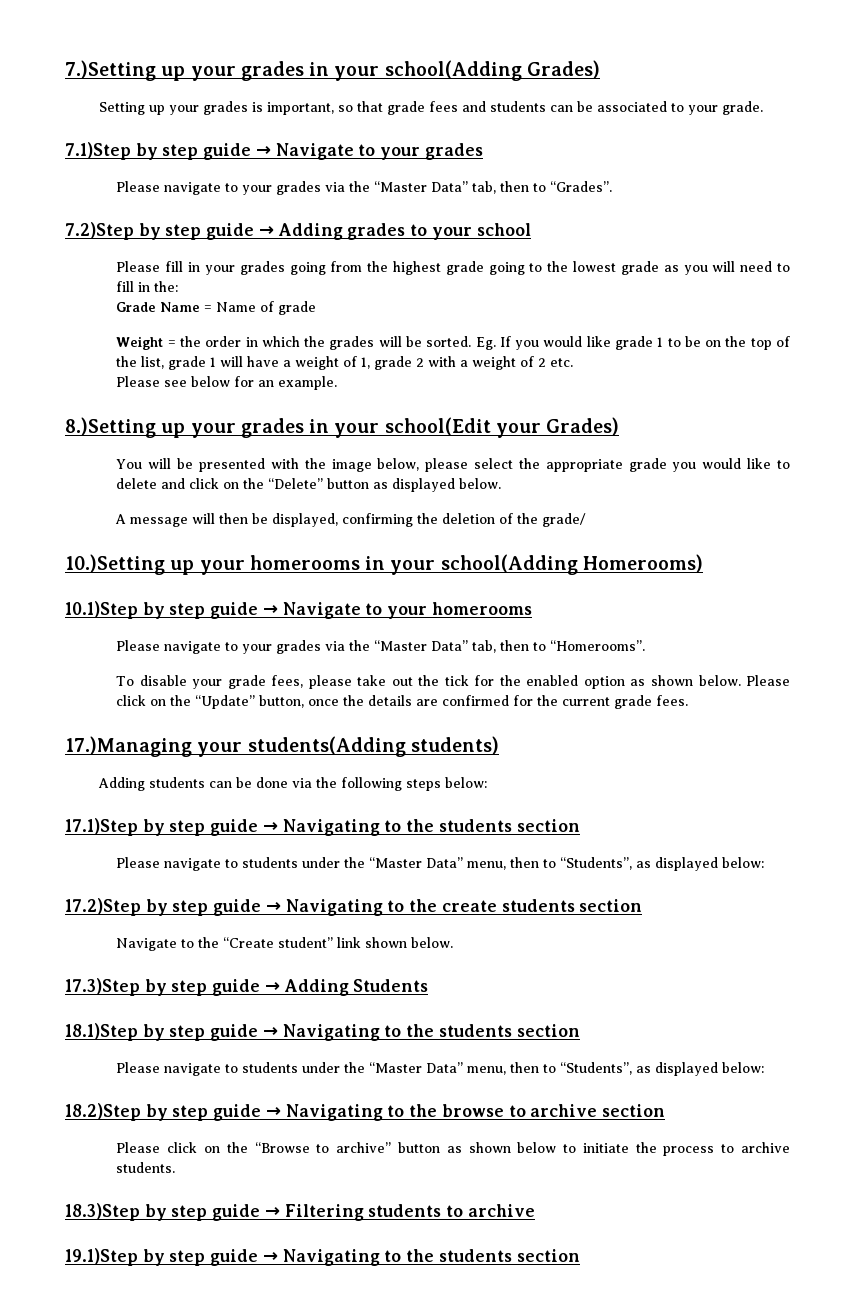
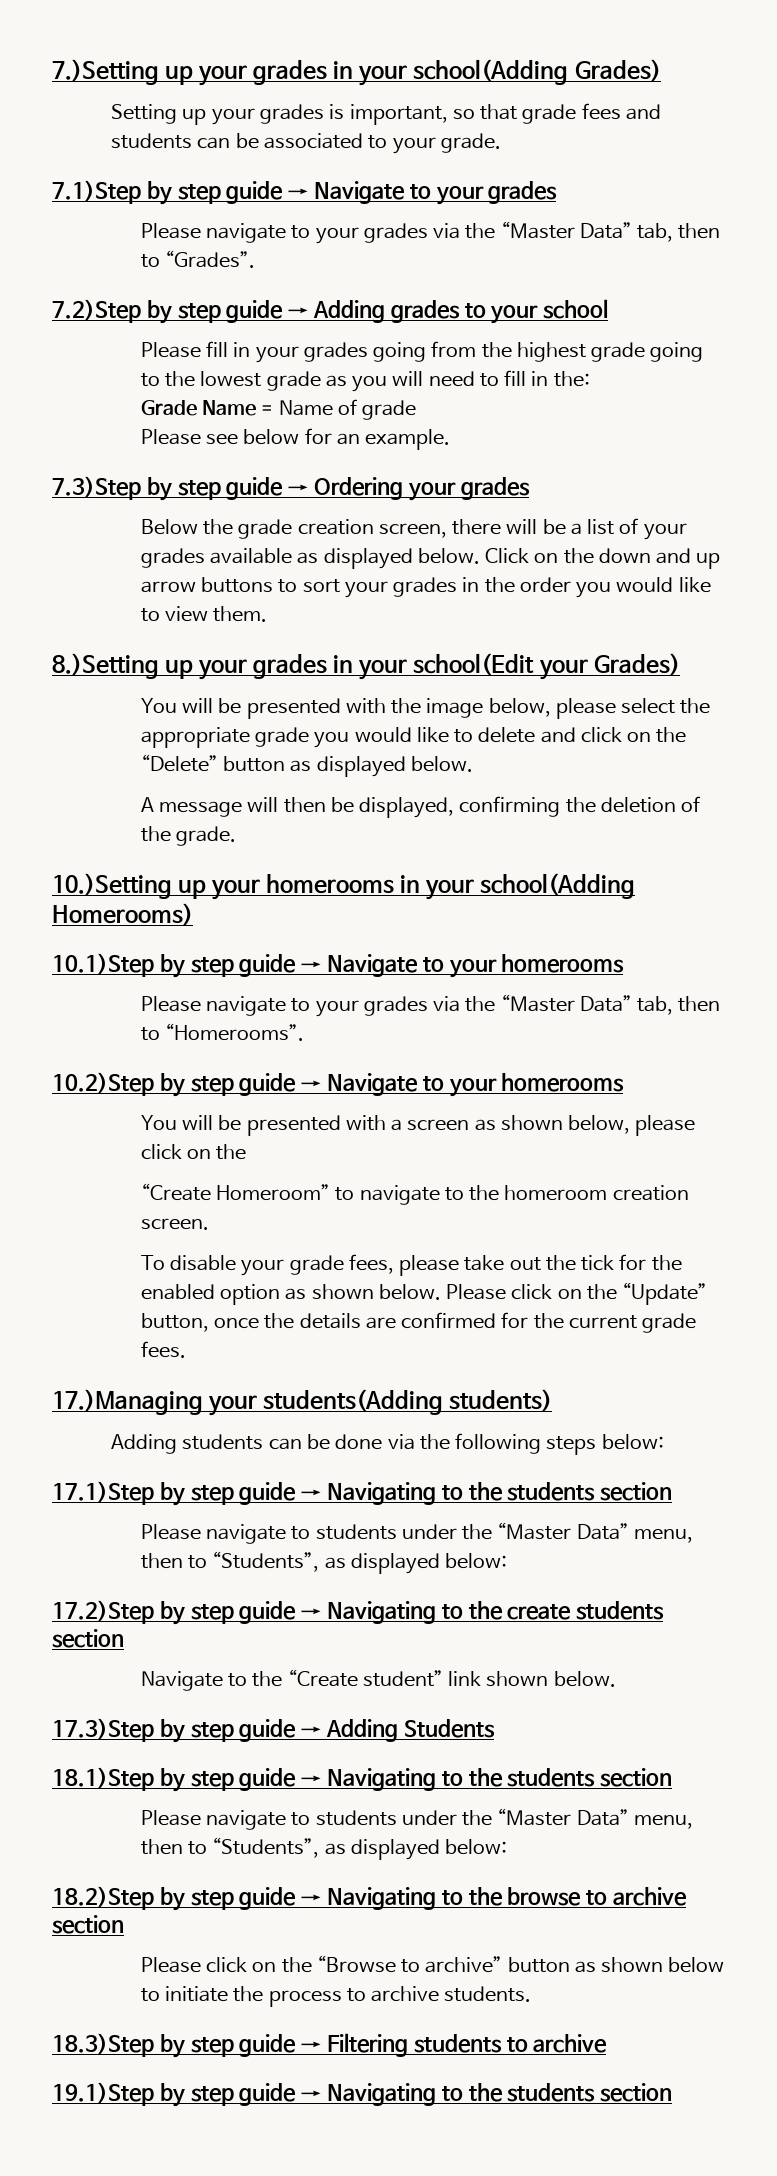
[116,336,791,350] [116,356,574,370] // Weight = the order in which the grades will be sorted. Eg. If you would like grade 1 to be on the top of the list, grade 1 will have a weight of 1, grade 2 with a weight of 2 etc. -> (417, 410) none
(338, 383) none -> [52,476,530,501] [140,518,687,540] [140,548,721,569] [140,577,711,598] [140,606,268,622] // 7.3)Step by step guide → Ordering your grades // Below the grade creation screen, there will be a list of your grades available as displayed below. Click on the down and up arrow buttons to sort your grades in the order you would like to view them.
[542,513,587,527] grade/ -> [176,826,237,846] grade.
(646, 645) none -> [52,1072,625,1097] [140,1115,696,1136] [140,1144,247,1160] [140,1183,689,1205] [140,1218,209,1230] // 10.2)Step by step guide → Navigate to your homerooms // You will be presented with a screen as shown below, please click on the // “Create Homeroom” to navigate to the homeroom creation screen.

